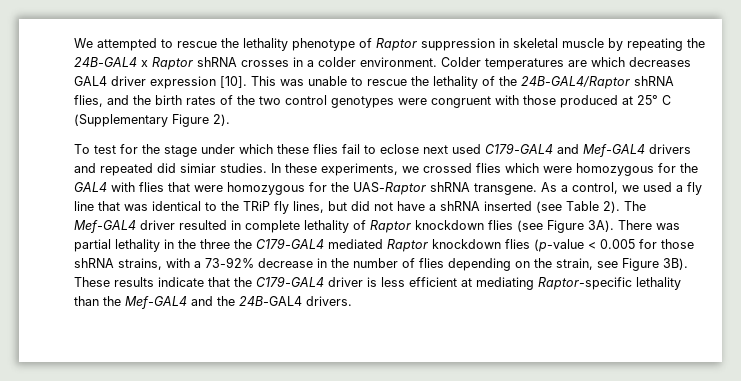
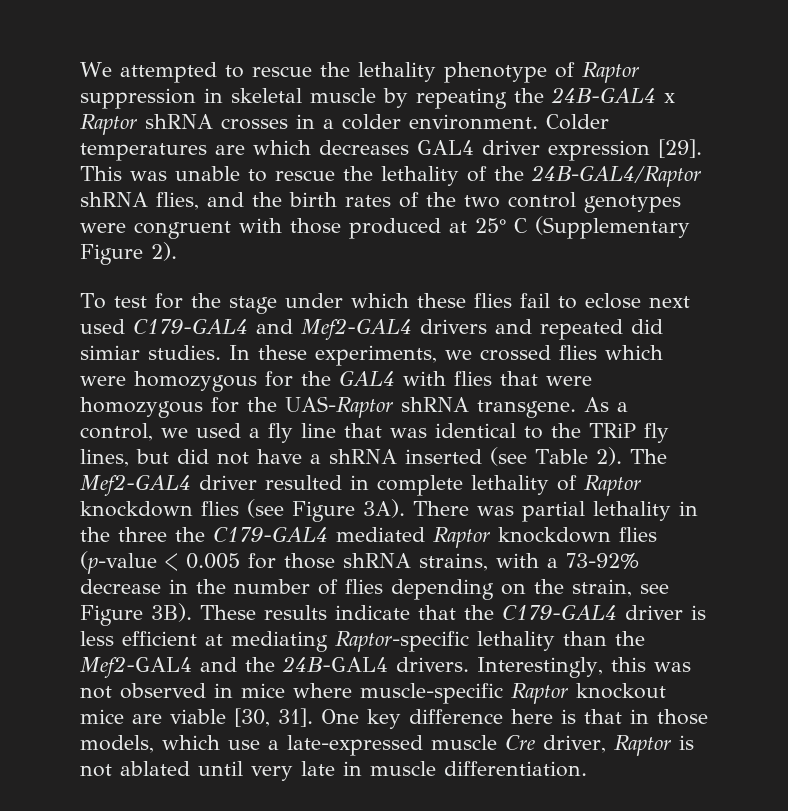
[220,76,247,88] [10]. -> [658,139,702,158] [29].
[583,144,645,157] Mef-GAL4 -> [301,318,413,340] Mef2-GAL4
[74,220,136,233] Mef-GAL4 -> [80,474,191,496] Mef2-GAL4
[125,296,187,309] Mef-GAL4 -> [80,656,192,678] Mef2-GAL4
(352, 301) none -> [476,657,691,678] [80,683,666,704] [80,708,708,729] [80,735,694,756] [80,761,587,781] Interestingly, this was not observed in mice where muscle-specific Raptor knockout mice are viable [30, 31]. One key difference here is that in those models, which use a late-expressed muscle Cre driver, Raptor is not ablated until very late in muscle differentiation.

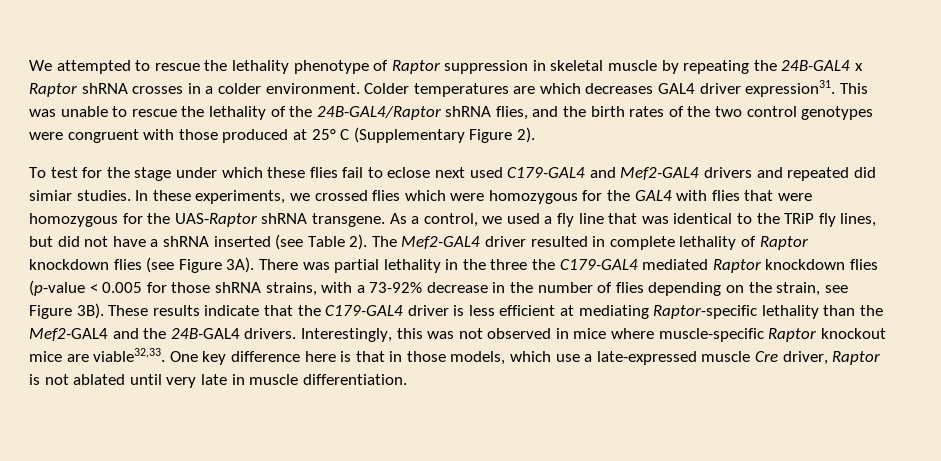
[548,139,702,161] expression [29]. -> [745,80,836,97] expression31.
[170,708,313,727] viable [30, 31]. -> [93,348,166,362] viable32,33.

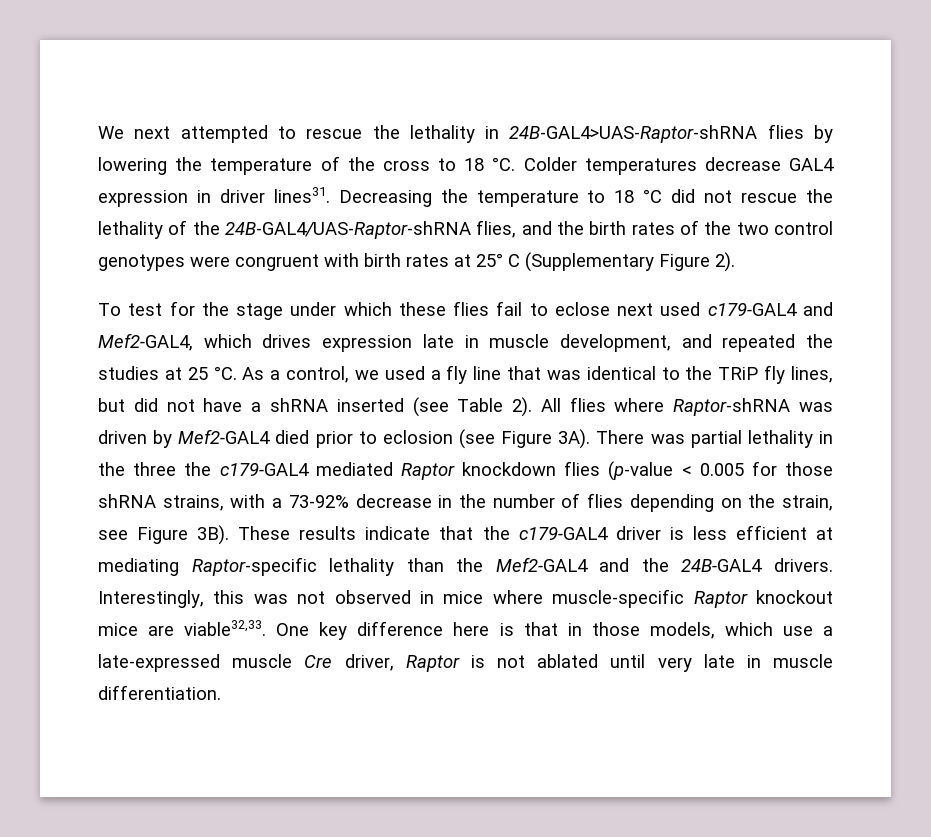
(52, 65) none -> [134,126,171,139] next
[293,60,864,74] [29,80,868,97] [29,106,128,117] phenotype of Raptor suppression in skeletal muscle by repeating the 24B-GAL4 x Raptor shRNA crosses in a colder environment. Colder temperatures are which decreases GAL4 driver expression31. This was unable to -> [485,124,833,143] [98,156,834,175] [98,187,733,207] in 24B-GAL4>UAS-Raptor-shRNA flies by lowering the temperature of the cross to 18 °C. Colder temperatures decrease GAL4 expression in driver lines31. Decreasing the temperature to 18 °C did not
[316,106,492,120] 24B-GAL4/Raptor shRNA -> [225,221,471,239] 24B-GAL4/UAS-Raptor-shRNA
[178,129,289,143] those produced -> [364,253,449,267] birth rates
[507,167,876,181] [29,190,813,204] [29,213,385,227] C179-GAL4 and Mef2-GAL4 drivers and repeated did simiar studies. In these experiments, we crossed flies which were homozygous for the GAL4 with flies that were homozygous for the UAS-Raptor shRNA transgene. -> [707,302,833,316] [98,333,833,352] [98,366,237,380] c179-GAL4 and Mef2-GAL4, which drives expression late in muscle development, and repeated the studies at 25 °C.
[371,236,808,250] [29,259,142,270] The Mef2-GAL4 driver resulted in complete lethality of Raptor knockdown flies -> [540,397,833,416] [98,429,453,448] All flies where Raptor-shRNA was driven by Mef2-GAL4 died prior to eclosion
[559,259,638,270] C179-GAL4 -> [219,463,309,476] c179-GAL4
[325,305,404,316] C179-GAL4 -> [518,527,608,540] c179-GAL4

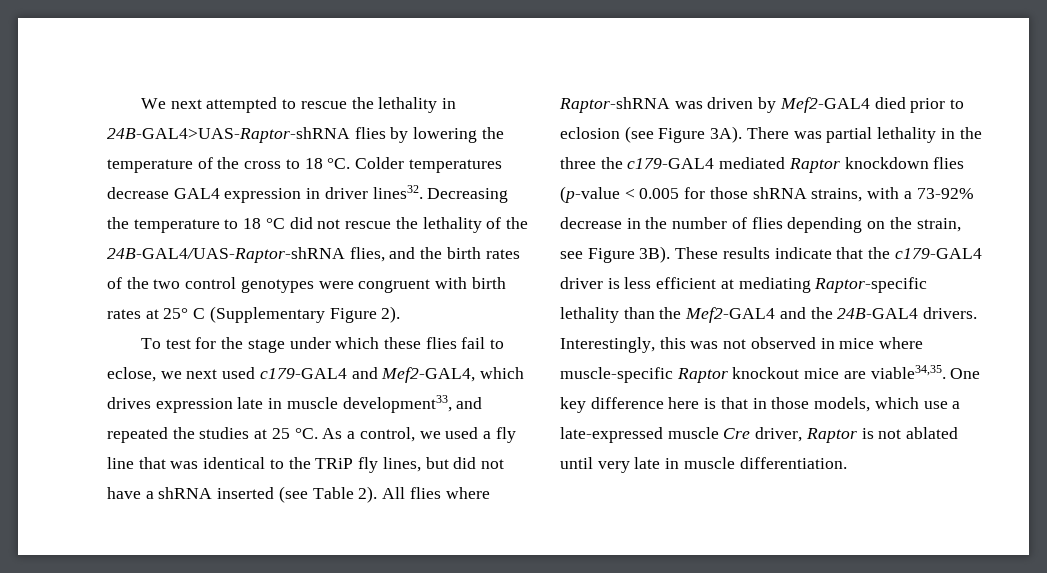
[273,187,330,203] lines31. -> [372,185,423,199] lines32.
[554,302,610,316] eclose -> [107,367,182,382] eclose, we
[559,334,671,352] development, -> [342,395,452,413] development33,
[184,620,267,636] viable32,33. -> [870,365,946,379] viable34,35.

